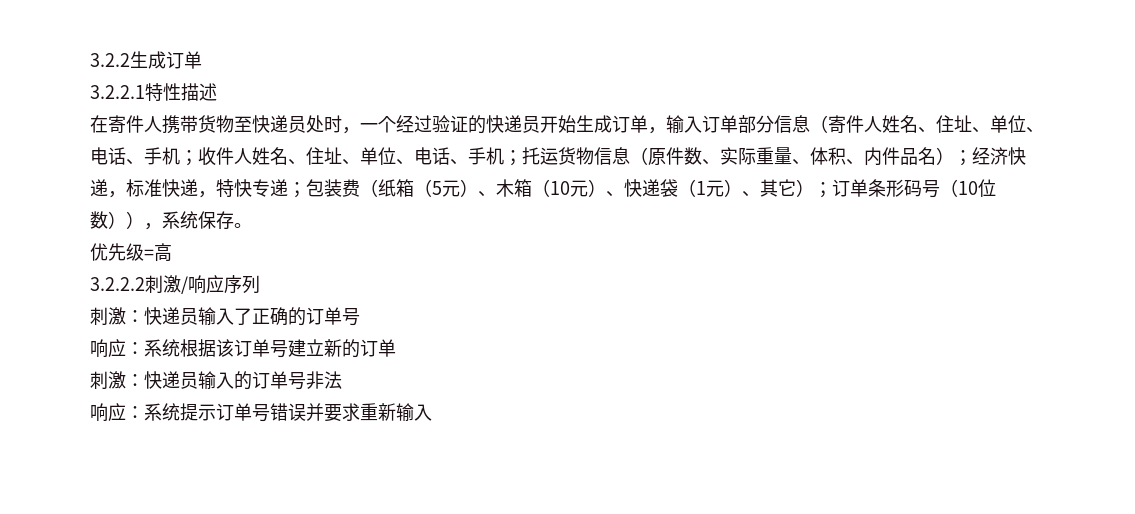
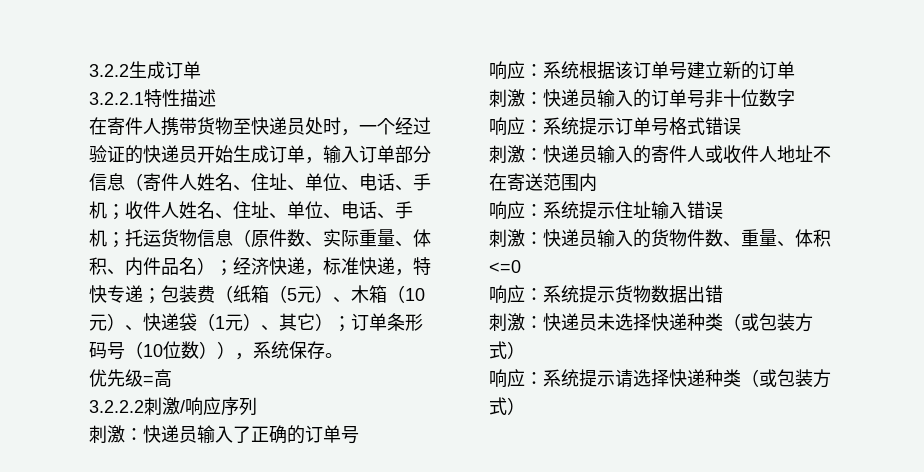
[324,371,342,389] 法 -> [723,89,795,107] 十位数字
[270,403,432,422] 错误并要求重新输入 -> [669,117,741,135] [489,145,831,164] [489,173,597,192] [489,201,723,220] [489,229,831,248] [489,260,521,273] [489,285,723,304] [489,313,813,332] [489,341,525,359] [489,369,831,388] [489,397,525,415] 格式错误 // 刺激：快递员输入的寄件人或收件人地址不在寄送范围内 // 响应：系统提示住址输入错误 // 刺激：快递员输入的货物件数、重量、体积<=0 // 响应：系统提示货物数据出错 // 刺激：快递员未选择快递种类（或包装方式） // 响应：系统提示请选择快递种类（或包装方式）

